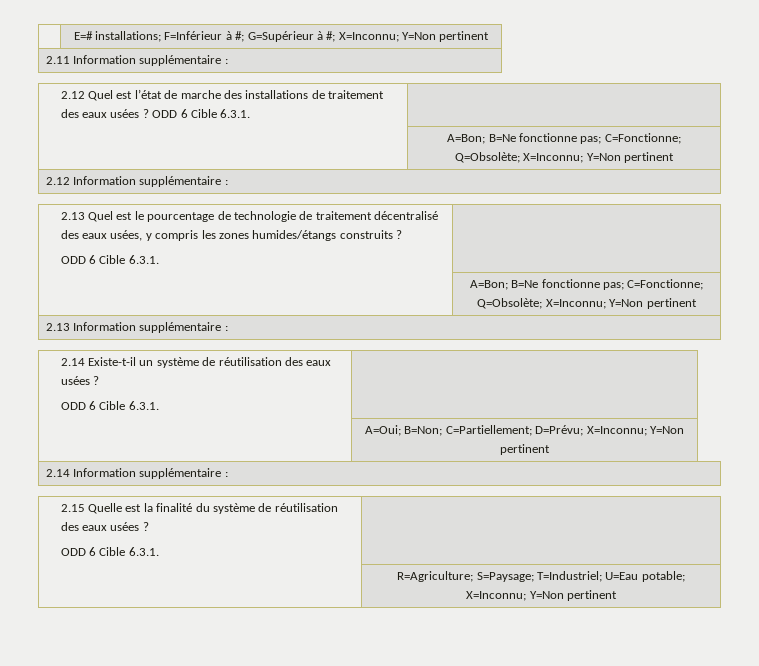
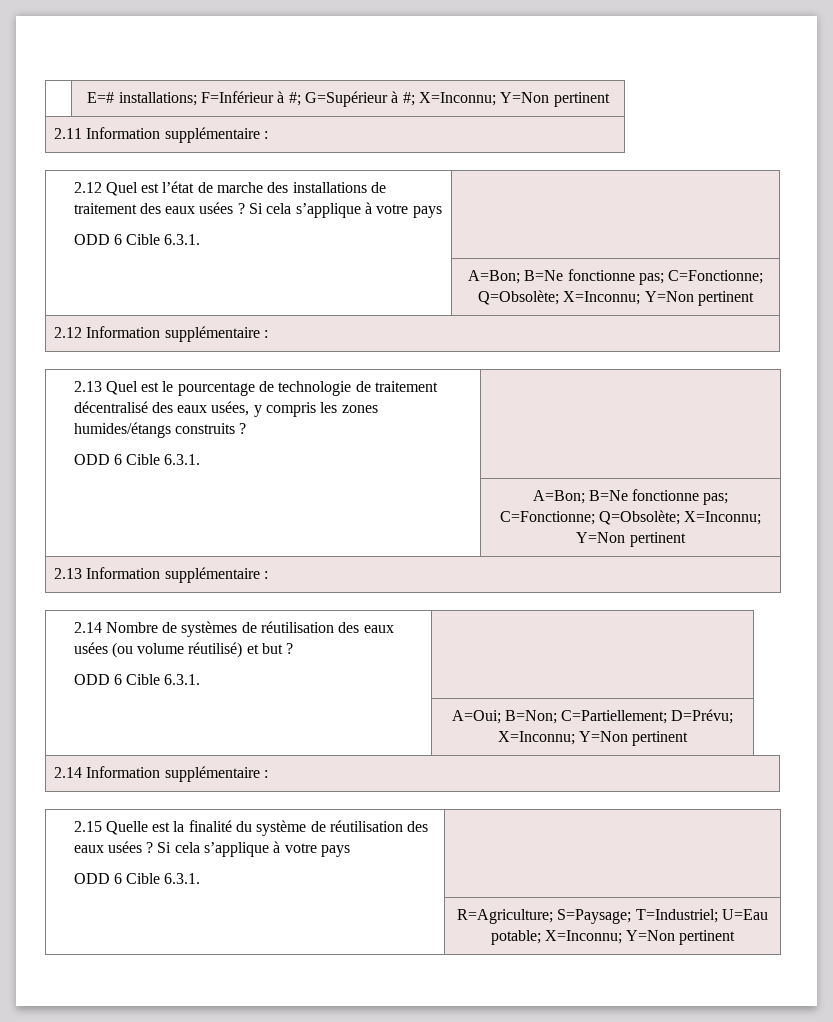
(149, 113) none -> [249,202,442,218] Si cela s’applique à votre pays //
[88,357,332,368] [60,376,90,385] Existe-t-il un système de réutilisation des eaux usées -> [105,621,394,637] [73,642,284,658] Nombre de systèmes de réutilisation des eaux usées (ou volume réutilisé) et but
(149, 526) none -> [157,841,351,857] Si cela s’applique à votre pays

